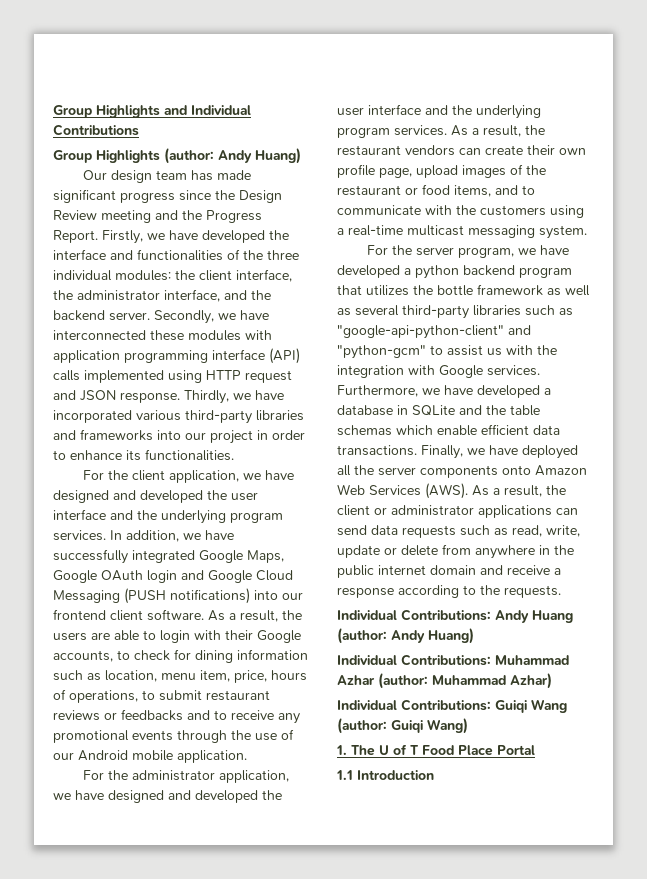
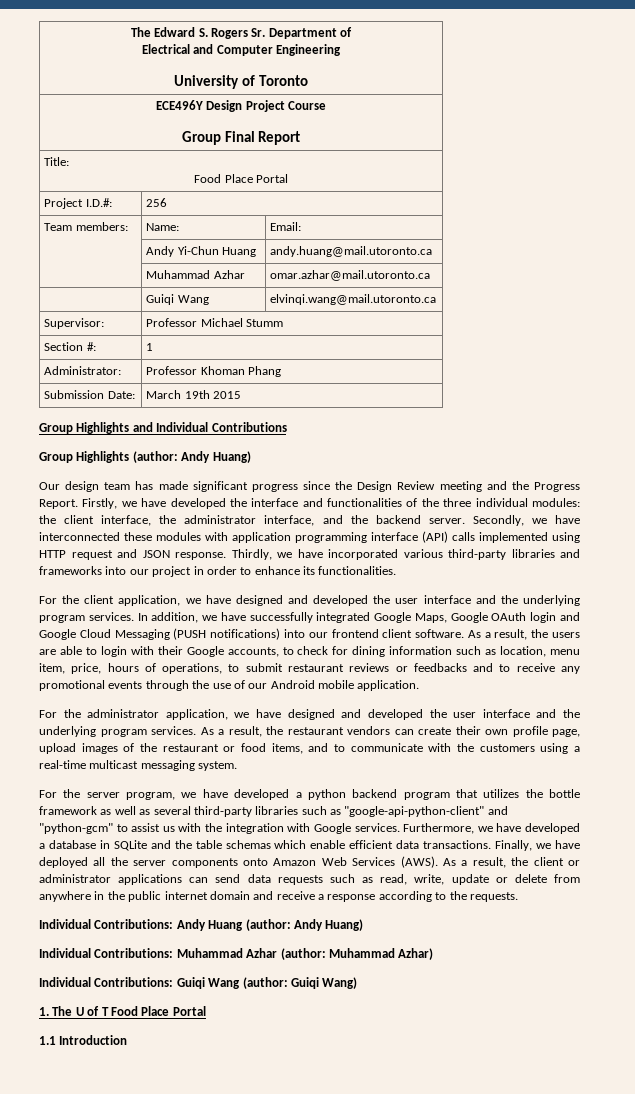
(53, 111) none -> [130,27,353,39] [141,44,342,56] [174,75,308,89] [155,100,327,112] [181,131,301,145] [44,157,70,166] [194,174,288,183] [44,198,112,209] [146,198,168,207] [44,222,128,231] [146,223,180,231] [270,222,302,231] [146,246,257,257] [270,246,433,257] [146,270,245,279] [270,270,431,281] [146,294,209,305] [270,294,437,305] [44,318,105,329] [146,318,284,327] [44,342,96,351] [146,343,154,351] [44,366,122,375] [146,366,282,377] [44,390,135,399] [146,390,242,399] The Edward S. Rogers Sr. Department of // Electrical and Computer Engineering // University of Toronto // ECE496Y Design Project Course // Group Final Report // Title: // Food Place Portal // Project I.D.#: | 256 // Team members: | Name: | Email: // | Andy Yi-Chun Huang | andy.huang@mail.utoronto.ca // | Muhammad Azhar | omar.azhar@mail.utoronto.ca // | Guiqi Wang | elvinqi.wang@mail.utoronto.ca // Supervisor: | Professor Michael Stumm // Section #: | 1 // Administrator: | Professor Khoman Phang // Submission Date: | March 19th 2015 //

